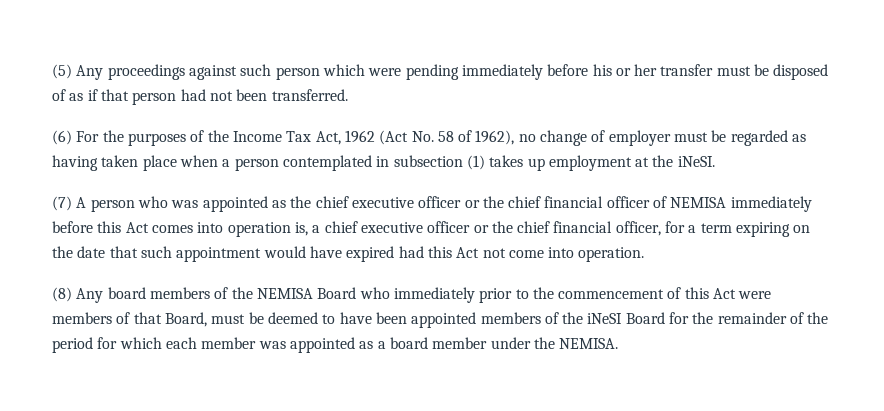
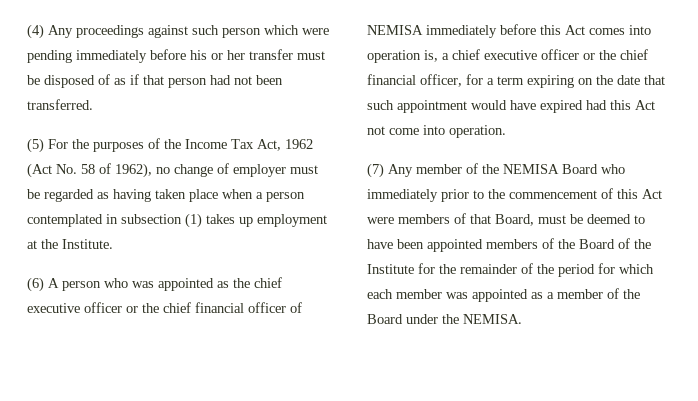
[52,64,72,79] (5) -> [27,24,44,39] (4)
[52,130,72,145] (6) -> [27,138,44,153] (5)
[677,156,715,167] [52,196,72,211] iNeSI. // (7) -> [62,239,113,249] [27,277,44,292] Institute. // (6)
[52,287,210,303] (8) Any board members -> [367,163,462,178] (7) Any member
[587,312,665,324] iNeSI Board -> [579,238,651,249] [367,264,414,274] Board of the Institute
[389,337,488,349] board member -> [557,288,640,299] [367,314,403,324] member of the Board

